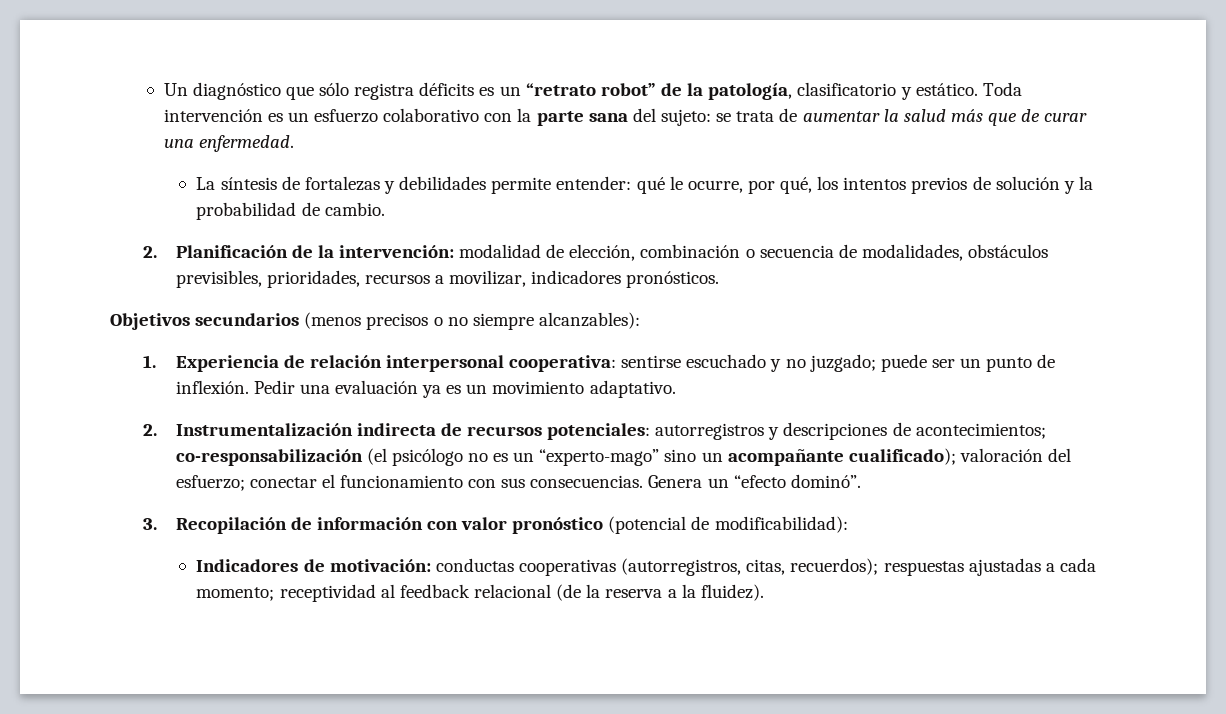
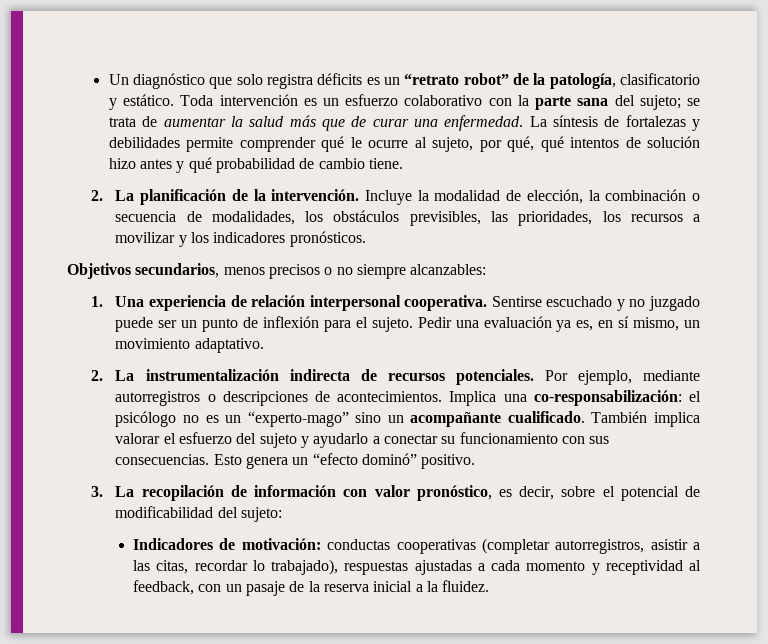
[319,82,350,96] sólo -> [236,74,263,85] solo
[660,109,711,126] sujeto: -> [639,95,681,110] sujeto;
(294, 143) // -> (524, 123) none
[556,176,632,190] entender: -> [239,137,316,152] comprender
[687,176,1093,194] [196,202,385,220] [142,245,454,258] ocurre, por qué, los intentos previos de solución y la probabilidad de cambio. // 2. Planificación de la intervención: -> [368,136,700,152] [108,157,404,173] [91,189,429,205] ocurre al sujeto, por qué, qué intentos de solución hizo antes y qué probabilidad de cambio tiene. // 2. La planificación de la intervención. Incluye la
(636, 252) none -> [588,190,600,201] la
(963, 252) none -> [305,211,324,222] los
[266,270,527,288] prioridades, recursos a movilizar, -> [490,211,701,226] [115,232,210,247] las prioridades, los recursos a movilizar y los
[195,312,362,329] secundarios (menos -> [135,263,265,278] secundarios, menos
[538,312,640,329] alcanzables): -> [410,264,487,275] alcanzables:
[175,355,279,372] Experiencia -> [115,295,227,311] Una experiencia
[509,355,682,372] cooperativa: sentirse -> [404,295,542,311] cooperativa. Sentirse
[809,354,876,372] juzgado; -> [649,296,701,311] juzgado
[175,380,462,398] inflexión. Pedir una evaluación ya es -> [263,316,680,332] inflexión para el sujeto. Pedir una evaluación ya es, en sí mismo,
[175,423,353,436] Instrumentalización -> [115,369,279,381] La instrumentalización
[547,422,1046,440] [175,448,387,466] potenciales: autorregistros y descripciones de acontecimientos; co-responsabilización (el -> [455,369,700,385] [115,390,701,406] potenciales. Por ejemplo, mediante autorregistros o descripciones de acontecimientos. Implica una co-responsabilización: el
[848,448,1072,465] [175,474,861,491] cualificado); valoración del esfuerzo; conectar el funcionamiento con sus consecuencias. Genera un “efecto dominó”. -> [507,411,701,427] [115,432,610,448] [115,453,476,469] cualificado. También implica valorar el esfuerzo del sujeto y ayudarlo a conectar su funcionamiento con sus consecuencias. Esto genera un “efecto dominó” positivo.
[175,517,287,534] Recopilación -> [115,485,224,501] La recopilación
[512,516,848,534] pronóstico (potencial de modificabilidad): -> [416,485,700,501] [115,506,283,522] pronóstico, es decir, sobre el potencial de modificabilidad del sujeto:
[621,558,1096,576] [196,584,582,602] (autorregistros, citas, recuerdos); respuestas ajustadas a cada momento; receptividad al feedback relacional (de -> [481,538,701,554] [133,559,701,575] [133,580,305,596] (completar autorregistros, asistir a las citas, recordar lo trabajado), respuestas ajustadas a cada momento y receptividad al feedback, con un pasaje de
(663, 593) none -> [373,581,413,592] inicial
[700,584,764,601] fluidez). -> [442,580,490,592] fluidez.

